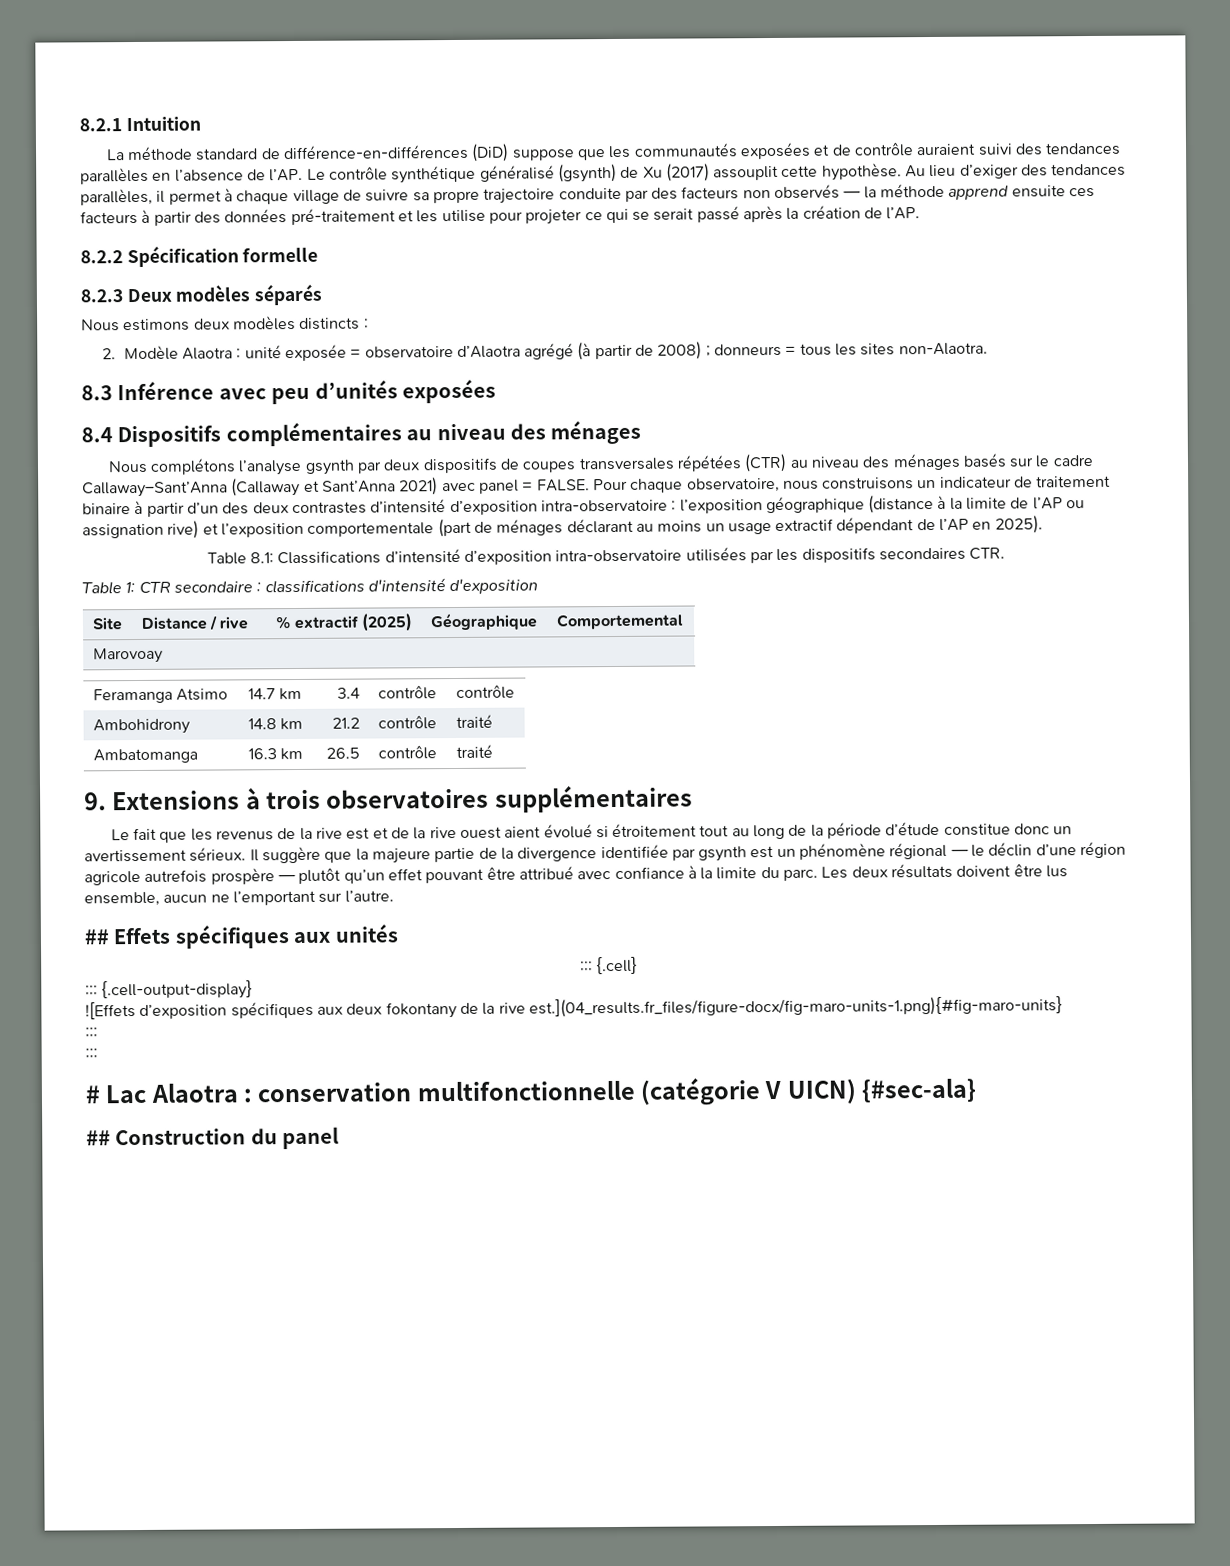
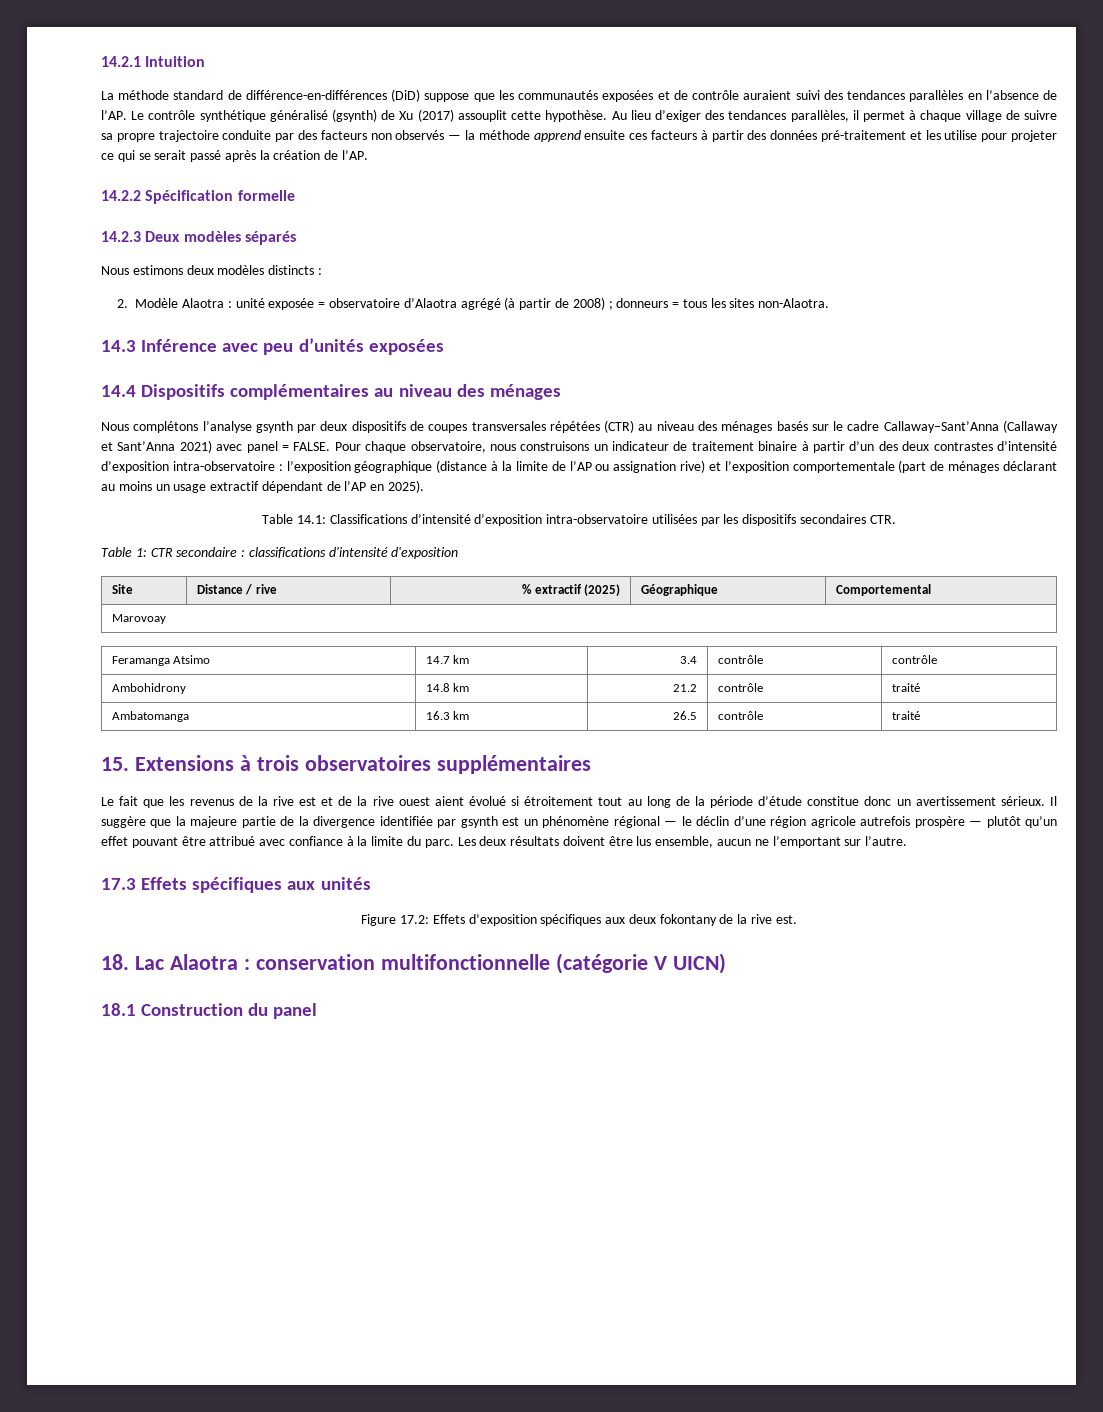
[79,118,122,132] 8.2.1 -> [101,56,141,67] 14.2.1
[80,250,123,264] 8.2.2 -> [101,190,141,201] 14.2.2
[80,289,123,303] 8.2.3 -> [101,231,141,242] 14.2.3
[81,385,113,401] 8.3 -> [101,340,136,352] 14.3
[81,427,113,443] 8.4 -> [101,385,136,397] 14.4
[250,552,275,564] 8.1: -> [296,515,326,524] 14.1:
[84,792,107,811] 9. -> [101,757,129,771] 15.
[84,929,110,945] ## -> [101,878,136,890] 17.3
[579,956,639,975] [85,980,254,1000] [85,1002,136,1020] ::: {.cell} // ::: {.cell-output-display} // ![Effets -> [361,914,465,926] Figure 17.2: Effets
[528,996,1063,1018] [85,1027,98,1038] [85,1048,98,1059] [85,1085,101,1104] est.](04_results.fr_files/figure-docx/fig-maro-units-1.png){#fig-maro-units} // ::: // ::: // # -> [775,915,797,924] [101,954,129,970] est. // 18.
[861,1077,978,1103] [86,1130,111,1146] {#sec-ala} // ## -> [101,1003,136,1016] // 18.1

